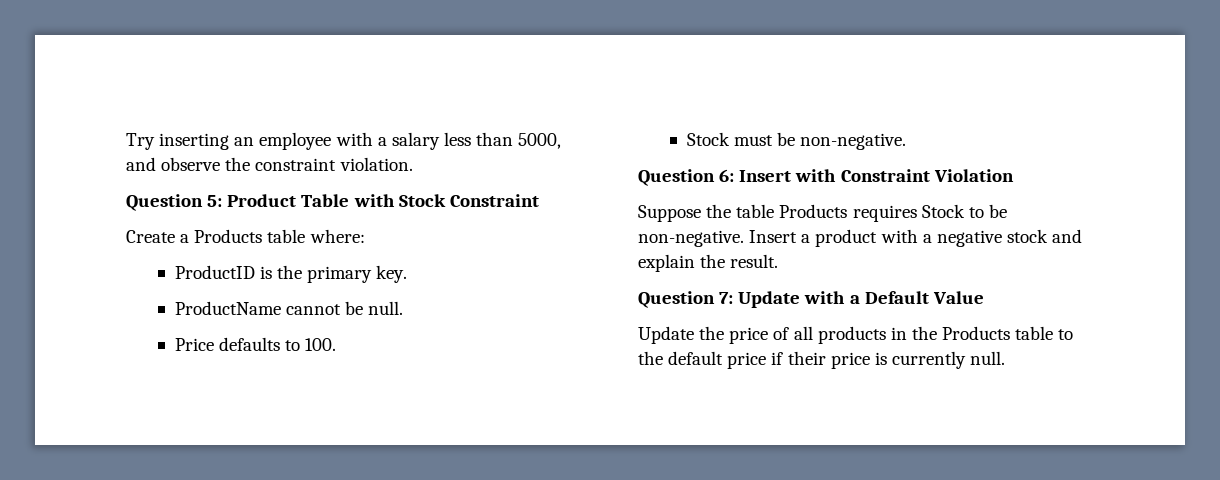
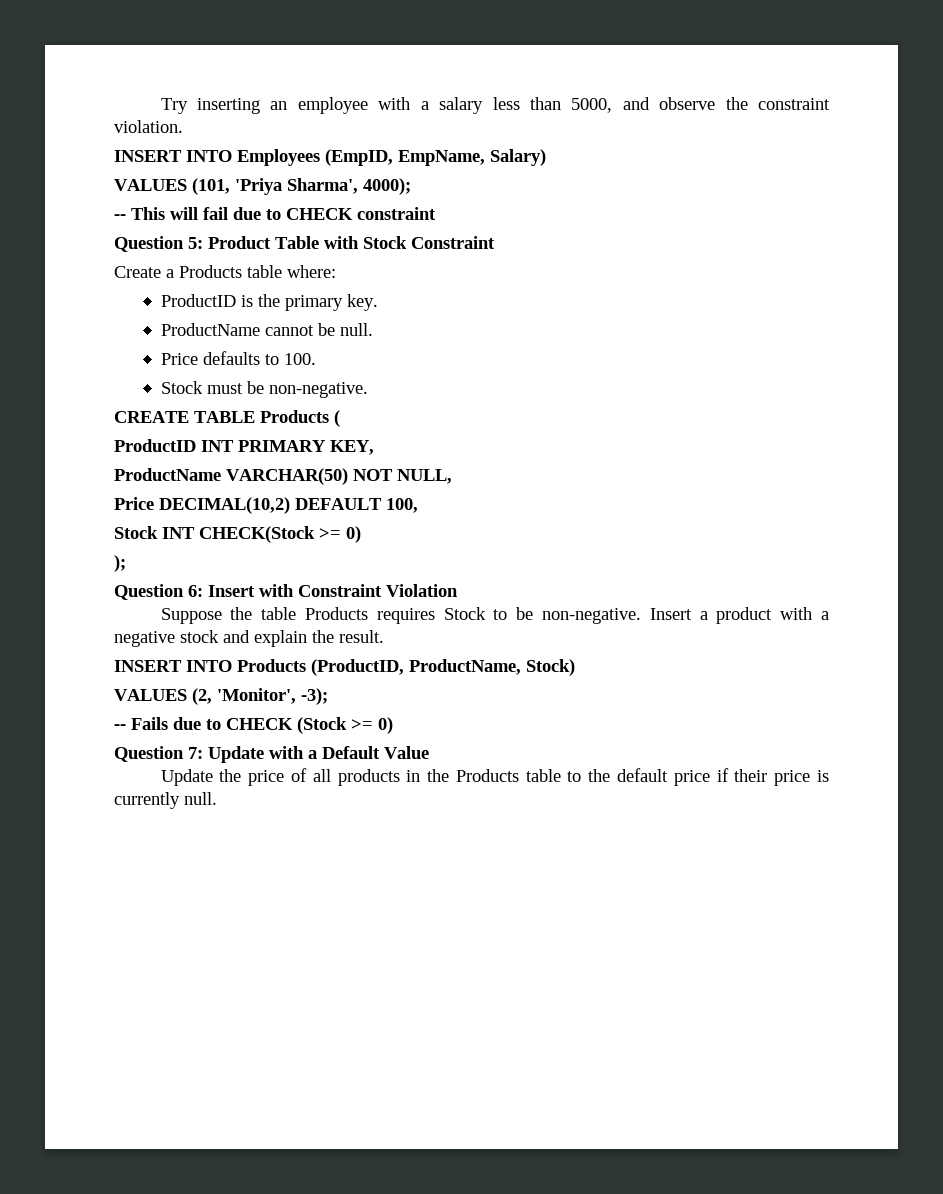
(413, 164) none -> [114,149,546,166] [114,178,411,195] [114,207,436,220] // INSERT INTO Employees (EmpID, EmpName, Salary) // VALUES (101, 'Priya Sharma', 4000); // -- This will fail due to CHECK constraint
(907, 141) none -> [114,410,340,427] [114,439,374,455] [114,468,452,485] [114,497,418,514] [114,526,361,543] [114,555,126,572] // CREATE TABLE Products ( // ProductID INT PRIMARY KEY, // ProductName VARCHAR(50) NOT NULL, // Price DECIMAL(10,2) DEFAULT 100, // Stock INT CHECK(Stock >= 0) // );
(779, 261) none -> [114,659,575,676] [114,688,328,705] [114,717,393,734] // INSERT INTO Products (ProductID, ProductName, Stock) // VALUES (2, 'Monitor', -3); // -- Fails due to CHECK (Stock >= 0)

